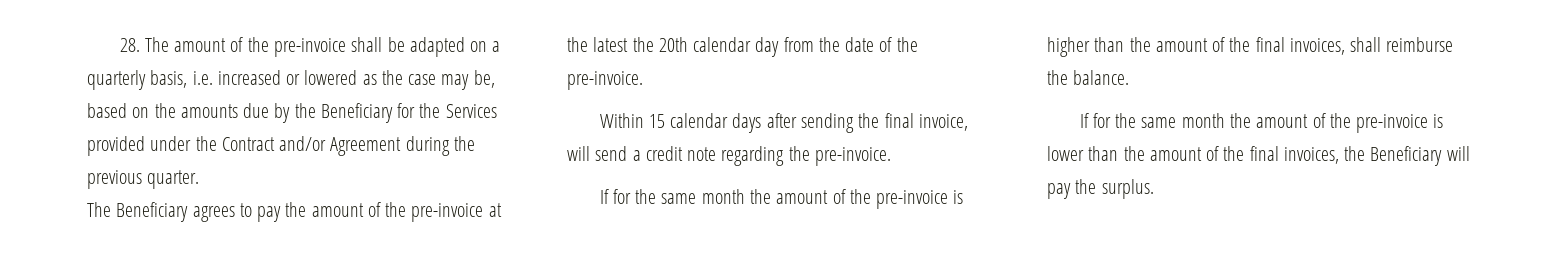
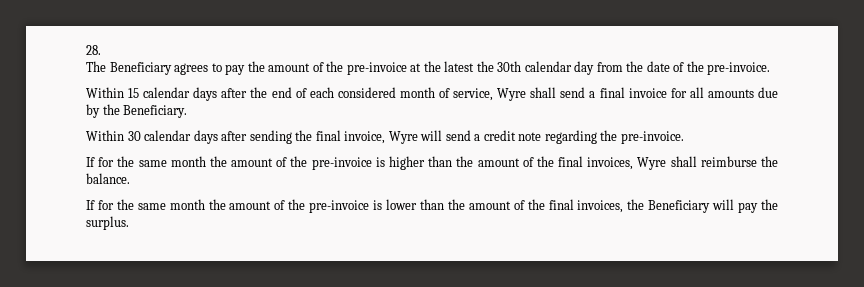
[144,37,501,57] [87,70,495,90] [87,103,497,123] [87,136,475,156] [87,170,200,189] The amount of the pre-invoice shall be adapted on a quarterly basis, i.e. increased or lowered as the case may be, based on the amounts due by the Beneficiary for the Services provided under the Contract and/or Agreement during the previous quarter. -> (101, 50) none
[658,37,688,52] 20th -> [497,61,522,72] 30th
(797, 120) none -> [250,87,778,101] [86,104,188,118] [86,130,248,144] the end of each considered month of service, Wyre shall send a final invoice for all amounts due by the Beneficiary. // Within 30 calendar days after
(968, 122) none -> [388,131,418,144] Wyre
(1345, 46) none -> [637,157,667,170] Wyre

